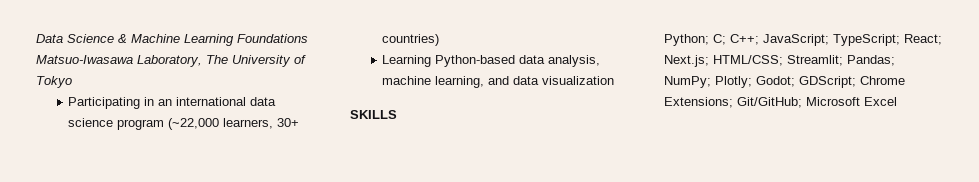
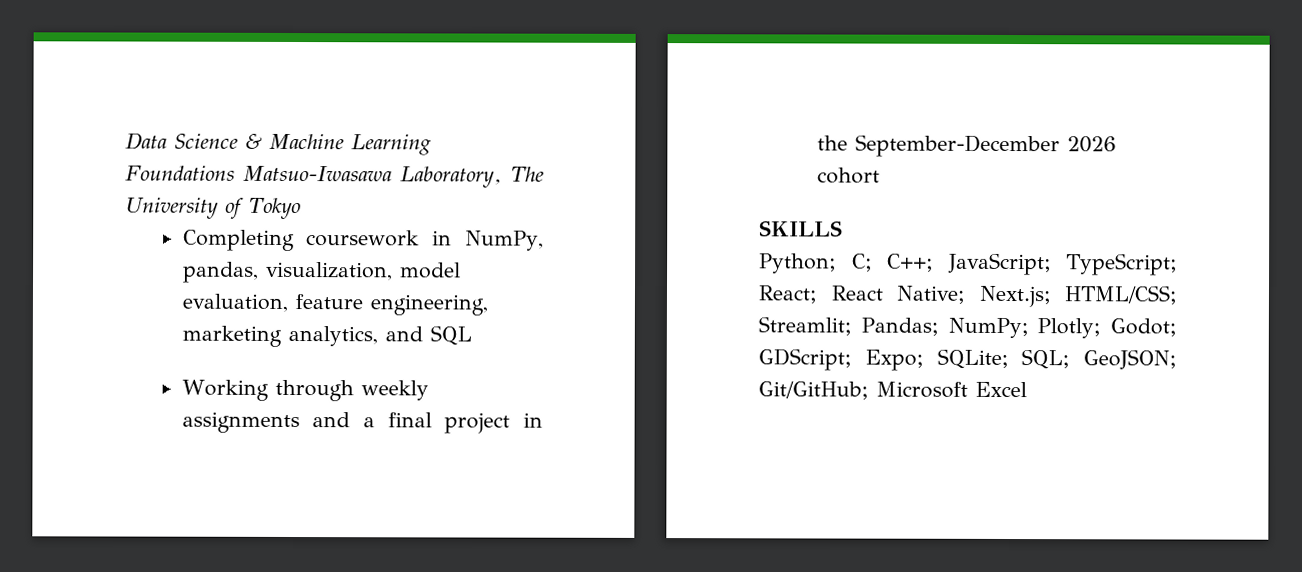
[68,97,277,109] [68,118,300,130] [382,34,440,46] [382,55,601,67] [382,76,615,88] Participating in an international data science program (~22,000 learners, 30+ countries) // Learning Python-based data analysis, machine learning, and data visualization -> [182,229,545,252] [182,261,461,283] [181,293,488,316] [181,325,472,347] [181,379,429,402] [181,411,543,434] [816,134,1117,158] [816,167,880,184] Completing coursework in NumPy, pandas, visualization, model evaluation, feature engineering, marketing analytics, and SQL // Working through weekly assignments and a final project in the September-December 2026 cohort
(942, 39) none -> [830,285,966,304] React Native;
[860,76,905,85] [664,97,733,108] Chrome Extensions; -> [864,348,1177,371] Expo; SQLite; SQL; GeoJSON;

